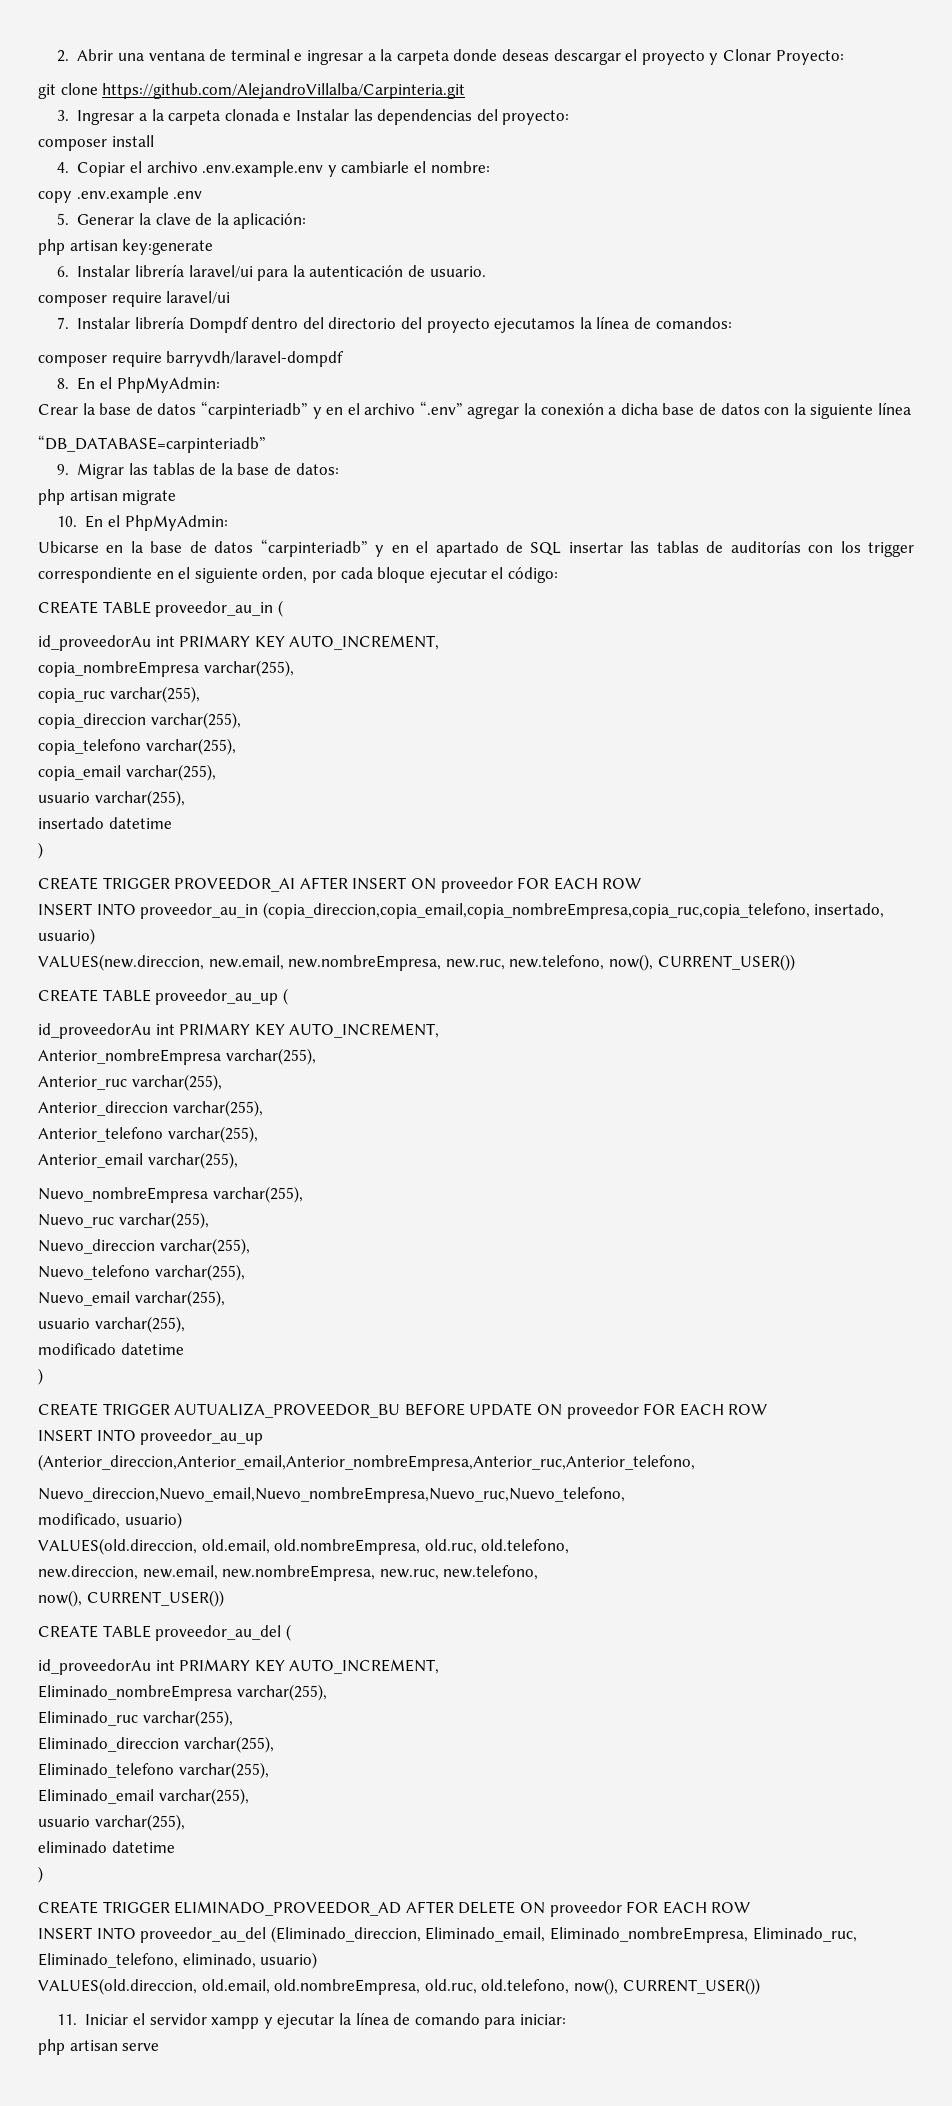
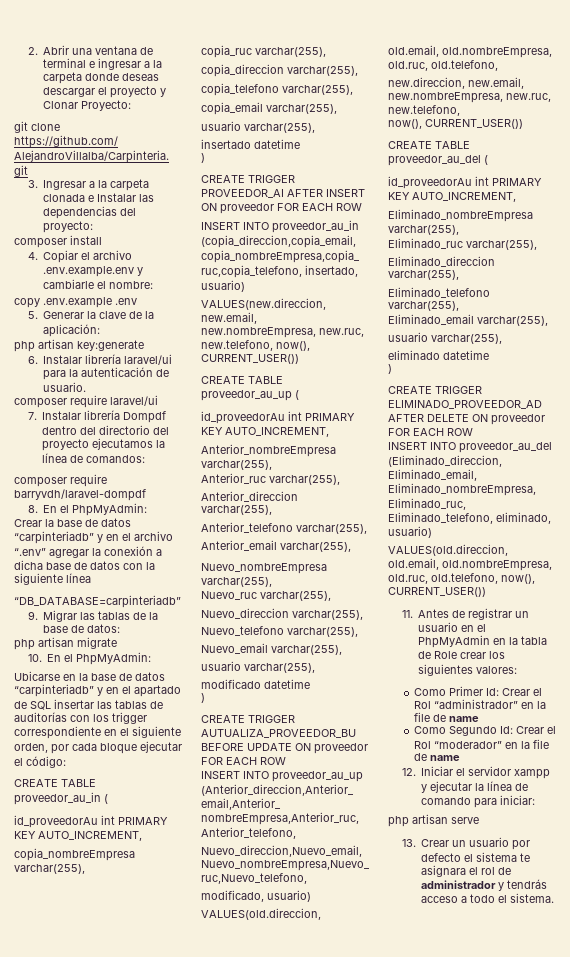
(77, 2019) none -> [418,608,530,620] [418,622,487,632] [418,635,548,648] [418,651,506,659] [418,664,518,676] [413,686,542,696] [413,699,546,709] [413,712,479,722] [413,726,556,736] [413,739,549,749] [413,753,460,761] [401,768,416,776] Antes de registrar un usuario en el PhpMyAdmin en la tabla de Role crear los siguientes valores: // Como Primer Id: Crear el Rol “administrador” en la file de name // Como Segundo Id: Crear el Rol “moderador” en la file de name // 12.
(160, 2047) none -> [401,837,531,850] [421,852,531,862] [421,865,512,877] [421,879,548,891] [421,893,555,903] // 13. Crear un usuario por defecto el sistema te asignara el rol de administrador y tendrás acceso a todo el sistema.

